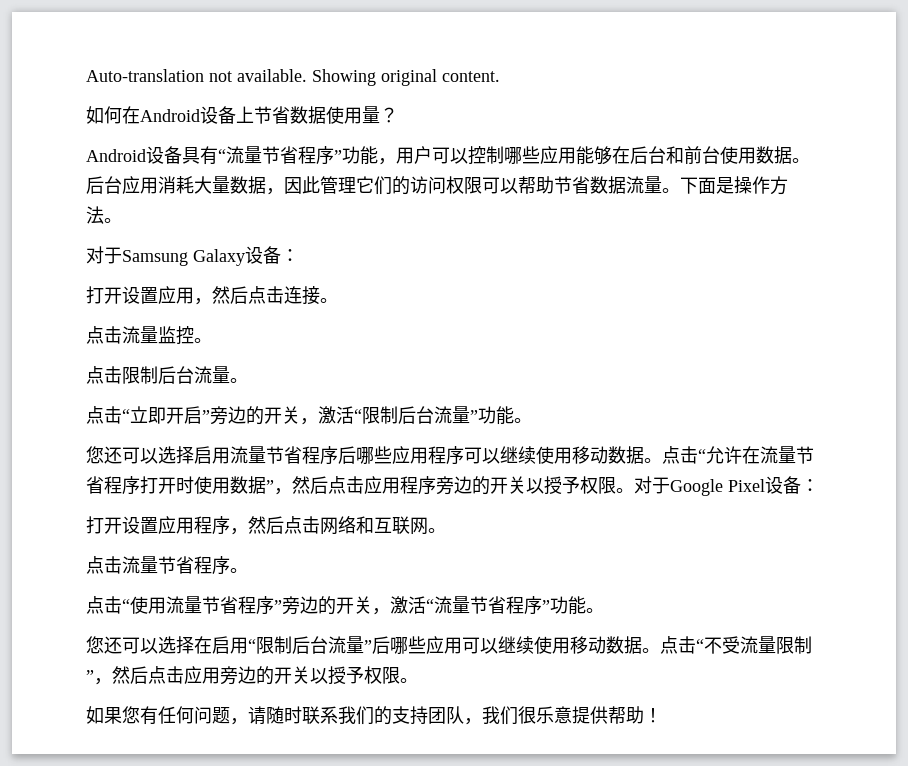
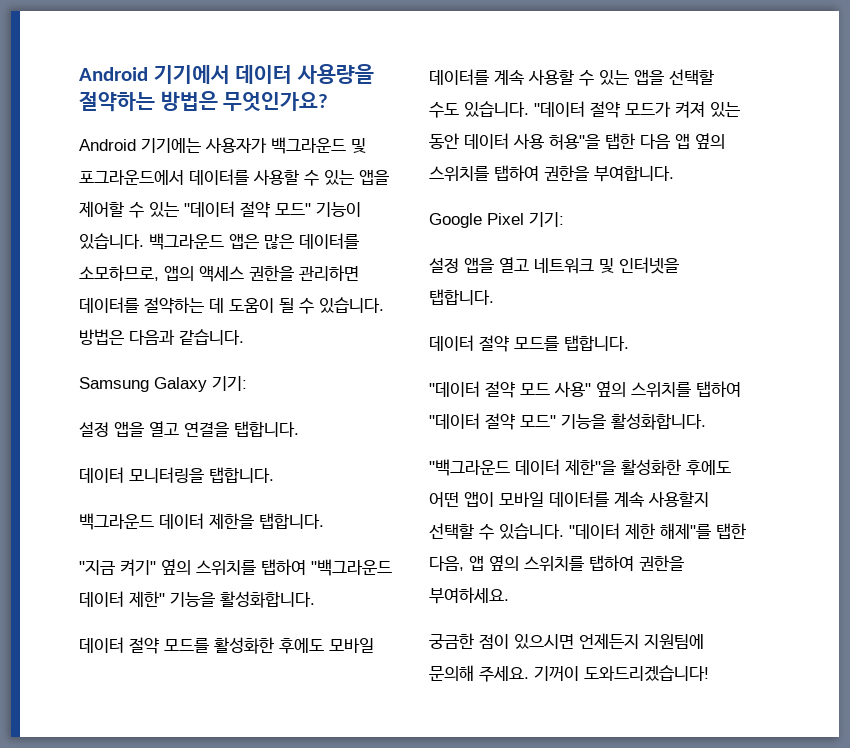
[86,69,500,86] [86,106,398,124] [86,146,810,165] [86,176,788,195] [86,206,122,224] [86,246,299,266] [86,286,338,305] [86,326,212,345] [86,366,248,384] [86,406,532,425] [86,446,814,465] [86,476,819,496] [86,516,446,535] [86,556,248,575] [86,596,604,615] [86,636,812,655] [86,666,418,685] [86,706,662,725] Auto-translation not available. Showing original content. // 如何在Android设备上节省数据使用量？ // Android设备具有“流量节省程序”功能，用户可以控制哪些应用能够在后台和前台使用数据。后台应用消耗大量数据，因此管理它们的访问权限可以帮助节省数据流量。下面是操作方法。 // 对于Samsung Galaxy设备： // 打开设置应用，然后点击连接。 // 点击流量监控。 // 点击限制后台流量。 // 点击“立即开启”旁边的开关，激活“限制后台流量”功能。 // 您还可以选择启用流量节省程序后哪些应用程序可以继续使用移动数据。点击“允许在流量节省程序打开时使用数据”，然后点击应用程序旁边的开关以授予权限。对于Google Pixel设备： // 打开设置应用程序，然后点击网络和互联网。 // 点击流量节省程序。 // 点击“使用流量节省程序”旁边的开关，激活“流量节省程序”功能。 // 您还可以选择在启用“限制后台流量”后哪些应用可以继续使用移动数据。点击“不受流量限制”，然后点击应用旁边的开关以授予权限。 // 如果您有任何问题，请随时联系我们的支持团队，我们很乐意提供帮助！ -> [79,64,375,84] [79,91,329,112] [79,137,366,154] [79,169,389,186] [79,201,361,218] [79,233,359,250] [79,265,359,282] [79,297,384,314] [79,329,244,345] [79,376,247,392] [79,421,299,437] [79,467,274,483] [79,513,324,530] [79,559,392,576] [79,591,315,608] [79,637,374,654] [429,69,714,86] [429,101,740,118] [429,133,725,150] [429,165,674,182] [429,212,564,228] [429,257,679,274] [429,289,494,305] [429,335,629,352] [429,381,741,398] [429,413,706,430] [429,459,731,476] [429,491,709,507] [429,523,746,540] [429,555,684,572] [429,587,509,604] [429,633,704,649] [429,665,709,682] Android 기기에서 데이터 사용량을 절약하는 방법은 무엇인가요? // Android 기기에는 사용자가 백그라운드 및 포그라운드에서 데이터를 사용할 수 있는 앱을 제어할 수 있는 "데이터 절약 모드" 기능이 있습니다. 백그라운드 앱은 많은 데이터를 소모하므로, 앱의 액세스 권한을 관리하면 데이터를 절약하는 데 도움이 될 수 있습니다. 방법은 다음과 같습니다. // Samsung Galaxy 기기: // 설정 앱을 열고 연결을 탭합니다. // 데이터 모니터링을 탭합니다. // 백그라운드 데이터 제한을 탭합니다. // "지금 켜기" 옆의 스위치를 탭하여 "백그라운드 데이터 제한" 기능을 활성화합니다. // 데이터 절약 모드를 활성화한 후에도 모바일 데이터를 계속 사용할 수 있는 앱을 선택할 수도 있습니다. "데이터 절약 모드가 켜져 있는 동안 데이터 사용 허용"을 탭한 다음 앱 옆의 스위치를 탭하여 권한을 부여합니다. // Google Pixel 기기: // 설정 앱을 열고 네트워크 및 인터넷을 탭합니다. // 데이터 절약 모드를 탭합니다. // "데이터 절약 모드 사용" 옆의 스위치를 탭하여 "데이터 절약 모드" 기능을 활성화합니다. // "백그라운드 데이터 제한"을 활성화한 후에도 어떤 앱이 모바일 데이터를 계속 사용할지 선택할 수 있습니다. "데이터 제한 해제"를 탭한 다음, 앱 옆의 스위치를 탭하여 권한을 부여하세요. // 궁금한 점이 있으시면 언제든지 지원팀에 문의해 주세요. 기꺼이 도와드리겠습니다!

